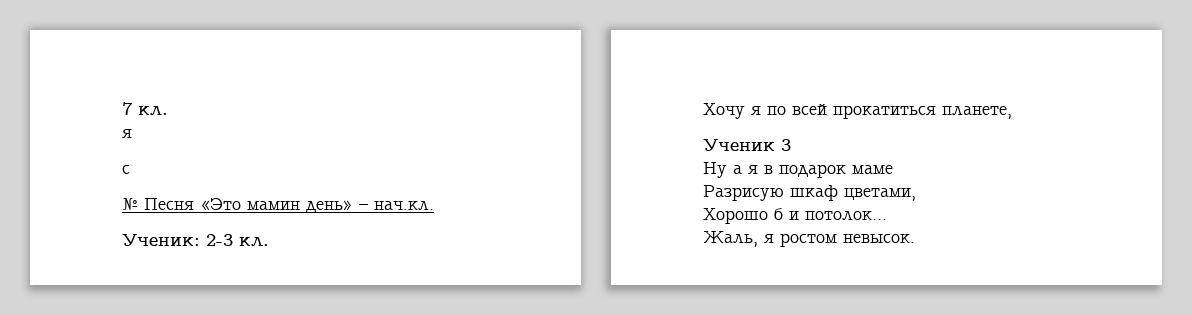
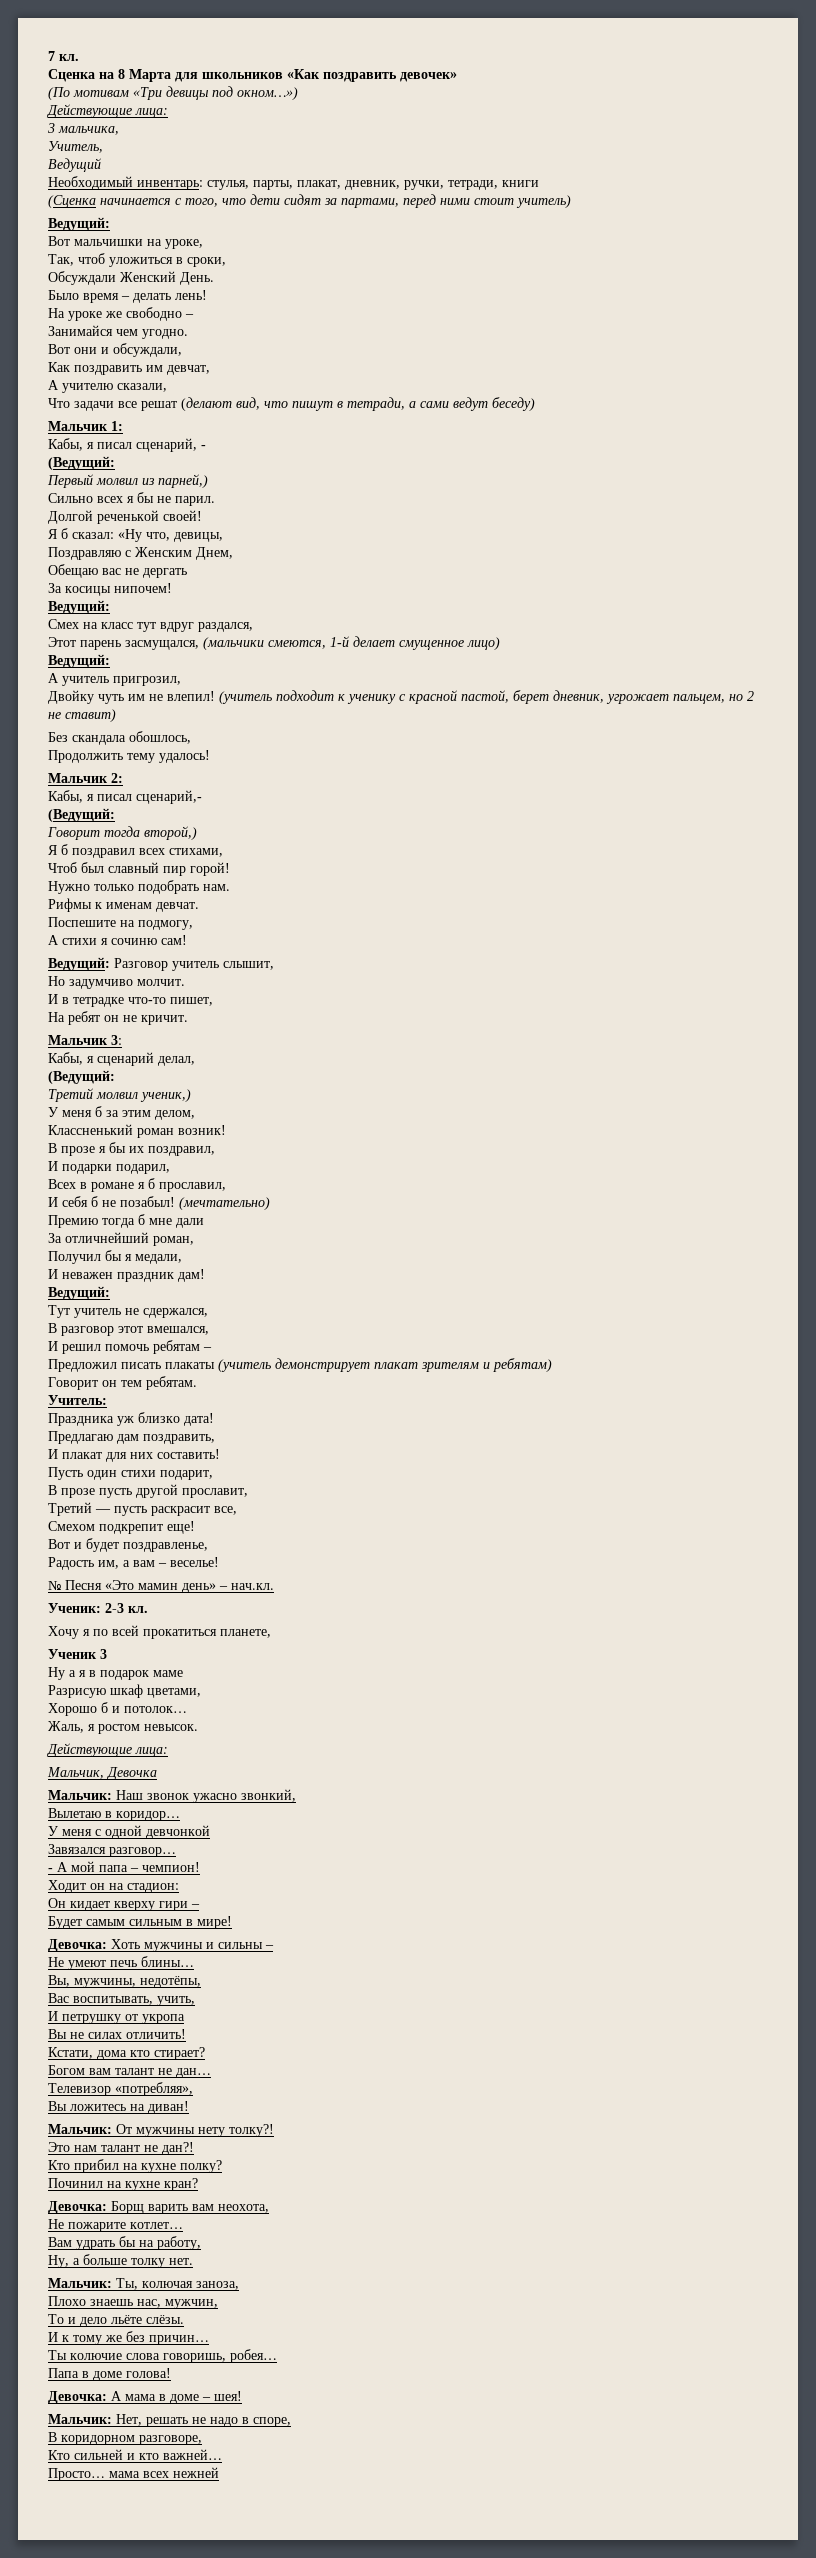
[122,129,132,138] [122,165,130,174] я // с -> [48,69,457,82] [48,86,298,100] [46,104,168,118] [47,123,119,135] [48,141,103,153] [48,158,101,172] [48,176,539,190] [48,194,571,208] [48,217,110,231] [48,236,203,249] [48,253,226,267] [48,271,214,285] [48,290,207,303] [48,307,194,321] [48,325,188,339] [48,343,182,357] [48,362,210,375] [48,380,167,393] [48,397,535,411] [48,421,123,431] [48,438,206,452] [48,456,115,470] [47,474,208,488] [48,492,215,506] [48,510,202,524] [48,528,223,542] [48,547,233,560] [48,564,187,578] [48,583,172,596] [48,600,110,614] [48,619,253,632] [48,636,500,650] [48,654,110,668] [48,673,181,686] [48,690,754,704] [48,709,116,722] [48,731,191,745] [48,750,210,763] [48,773,123,783] [48,790,202,804] [48,808,115,822] [47,826,197,840] [48,844,223,858] [48,862,230,876] [48,880,230,894] [48,898,199,912] [48,917,193,930] [48,935,187,945] [48,957,274,971] [48,976,185,989] [48,994,213,1007] [48,1011,188,1025] [48,1035,122,1045] [48,1052,195,1066] [48,1070,115,1084] [48,1088,191,1102] [48,1106,195,1120] [48,1124,226,1138] [48,1142,215,1156] [48,1161,170,1174] [48,1178,226,1192] [48,1196,270,1210] [48,1214,204,1228] [48,1232,194,1246] [48,1250,182,1264] [48,1269,205,1282] [48,1286,110,1300] [48,1305,208,1318] [48,1323,209,1336] [48,1340,212,1354] [48,1358,552,1372] [48,1376,197,1390] [48,1395,107,1405] [48,1412,214,1426] [48,1431,215,1444] [48,1449,220,1462] [48,1467,213,1480] [48,1484,248,1498] [48,1502,237,1516] [48,1521,195,1534] [48,1538,208,1552] [48,1557,219,1570] Сценка на 8 Марта для школьников «Как поздравить девочек» // (По мотивам «Три девицы под окном…») // Действующие лица: // 3 мальчика, // Учитель, // Ведущий // Необходимый инвентарь: стулья, парты, плакат, дневник, ручки, тетради, книги // (Сценка начинается с того, что дети сидят за партами, перед ними стоит учитель) // Ведущий: // Вот мальчишки на уроке, // Так, чтоб уложиться в сроки, // Обсуждали Женский День. // Было время – делать лень! // На уроке же свободно – // Занимайся чем угодно. // Вот они и обсуждали, // Как поздравить им девчат, // А учителю сказали, // Что задачи все решат (делают вид, что пишут в тетради, а сами ведут беседу) // Мальчик 1: // Кабы, я писал сценарий, - // (Ведущий: // Первый молвил из парней,) // Сильно всех я бы не парил. // Долгой реченькой своей! // Я б сказал: «Ну что, девицы, // Поздравляю с Женским Днем, // Обещаю вас не дергать // За косицы нипочем! // Ведущий: // Смех на класс тут вдруг раздался, // Этот парень засмущался, (мальчики смеются, 1-й делает смущенное лицо) // Ведущий: // А учитель пригрозил, // Двойку чуть им не влепил! (учитель подходит к ученику с красной пастой, берет дневник, угрожает пальцем, но 2 не ставит) // Без скандала обошлось, // Продолжить тему удалось! // Мальчик 2: // Кабы, я писал сценарий,- // (Ведущий: // Говорит тогда второй,) // Я б поздравил всех стихами, // Чтоб был славный пир горой! // Нужно только подобрать нам. // Рифмы к именам девчат. // Поспешите на подмогу, // А стихи я сочиню сам! // Ведущий: Разговор учитель слышит, // Но задумчиво молчит. // И в тетрадке что-то пишет, // На ребят он не кричит. // Мальчик 3: // Кабы, я сценарий делал, // (Ведущий: // Третий молвил ученик,) // У меня б за этим делом, // Классненький роман возник! // В прозе я бы их поздравил, // И подарки подарил, // Всех в романе я б прославил, // И себя б не позабыл! (мечтательно) // Премию тогда б мне дали // За отличнейший роман, // Получил бы я медали, // И неважен праздник дам! // Ведущий: // Тут учитель не сдержался, // В разговор этот вмешался, // И решил помочь ребятам – // Предложил писать плакаты (учитель демонстрирует плакат зрителям и ребятам) // Говорит он тем ребятам. // Учитель: // Праздника уж близко дата! // Предлагаю дам поздравить, // И плакат для них составить! // Пусть один стихи подарит, // В прозе пусть другой прославит, // Третий — пусть раскрасит все, // Смехом подкрепит еще! // Вот и будет поздравленье, // Радость им, а вам – веселье!
(915, 238) none -> [46,1743,168,1757] [47,1767,157,1780] [48,1789,296,1803] [48,1808,180,1821] [48,1825,210,1839] [48,1844,176,1857] [48,1861,200,1872] [48,1880,179,1893] [48,1898,200,1911] [48,1916,232,1929] [48,1939,274,1952] [48,1956,194,1970] [48,1975,201,1988] [48,1993,195,2006] [48,2011,185,2024] [48,2029,186,2039] [48,2047,205,2060] [48,2065,211,2078] [48,2082,193,2096] [48,2101,189,2114] [48,2124,274,2137] [48,2142,194,2155] [48,2159,222,2173] [48,2178,198,2191] [48,2201,269,2214] [48,2219,183,2232] [48,2236,201,2250] [48,2254,193,2268] [48,2278,239,2290] [48,2296,218,2309] [48,2314,184,2327] [48,2331,209,2345] [48,2349,277,2363] [48,2368,171,2381] [48,2391,242,2404] [48,2414,291,2427] [48,2432,202,2445] [48,2449,222,2460] [48,2467,219,2481] // Действующие лица: // Мальчик, Девочка // Мальчик: Наш звонок ужасно звонкий, // Вылетаю в коридор… // У меня с одной девчонкой // Завязался разговор… // - А мой папа – чемпион! // Ходит он на стадион: // Он кидает кверху гири – // Будет самым сильным в мире! // Девочка: Хоть мужчины и сильны – // Не умеют печь блины… // Вы, мужчины, недотёпы, // Вас воспитывать, учить, // И петрушку от укропа // Вы не силах отличить! // Кстати, дома кто стирает? // Богом вам талант не дан… // Телевизор «потребляя», // Вы ложитесь на диван! // Мальчик: От мужчины нету толку?! // Это нам талант не дан?! // Кто прибил на кухне полку? // Починил на кухне кран? // Девочка: Борщ варить вам неохота, // Не пожарите котлет… // Вам удрать бы на работу, // Ну, а больше толку нет. // Мальчик: Ты, колючая заноза, // Плохо знаешь нас, мужчин, // То и дело льёте слёзы. // И к тому же без причин… // Ты колючие слова говоришь, робея… // Папа в доме голова! // Девочка: А мама в доме – шея! // Мальчик: Нет, решать не надо в споре, // В коридорном разговоре, // Кто сильней и кто важней… // Просто… мама всех нежней

